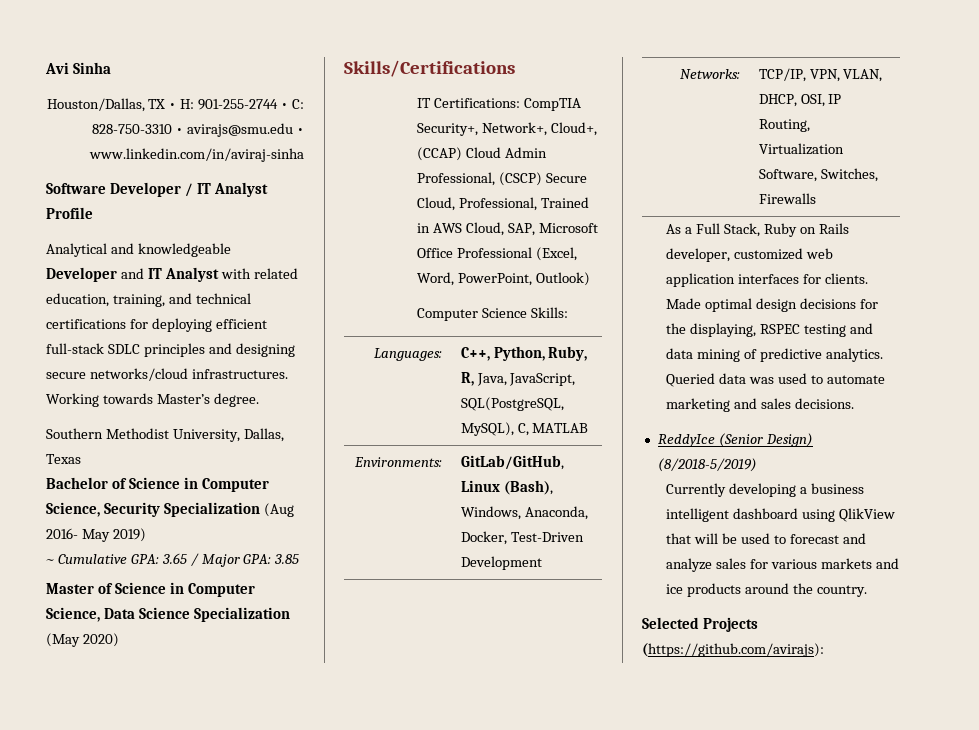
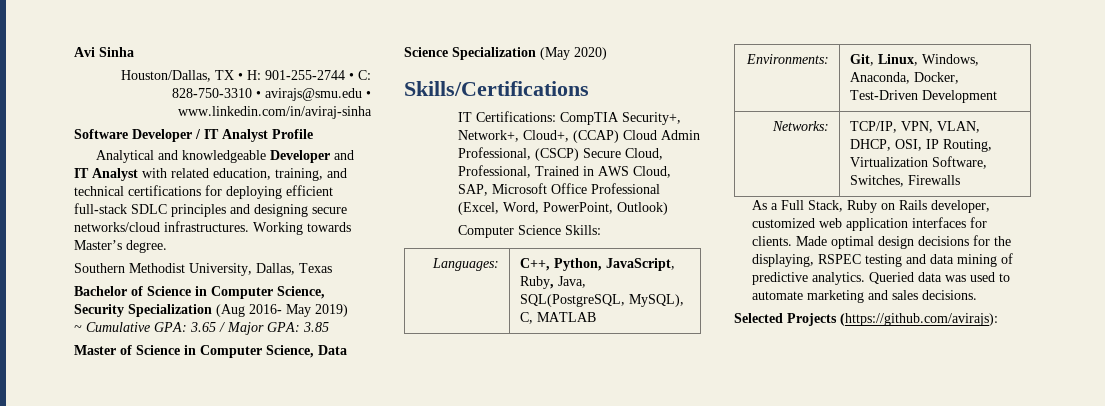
[548,346,588,361] [460,372,576,386] Ruby, R, Java, JavaScript, -> [606,258,676,271] [520,276,587,289] JavaScript, Ruby, Java,
[460,455,564,470] [460,480,553,495] GitLab/GitHub, Linux (Bash), -> [850,54,919,66] Git, Linux,
[657,433,813,447] [657,458,757,472] [666,483,865,497] [666,508,896,522] [666,533,866,544] [666,558,899,572] [666,583,868,597] // ReddyIce (Senior Design) (8/2018-5/2019) // Currently developing a business intelligent dashboard using QlikView that will be used to forecast and analyze sales for various markets and ice products around the country. -> (978, 295) none

